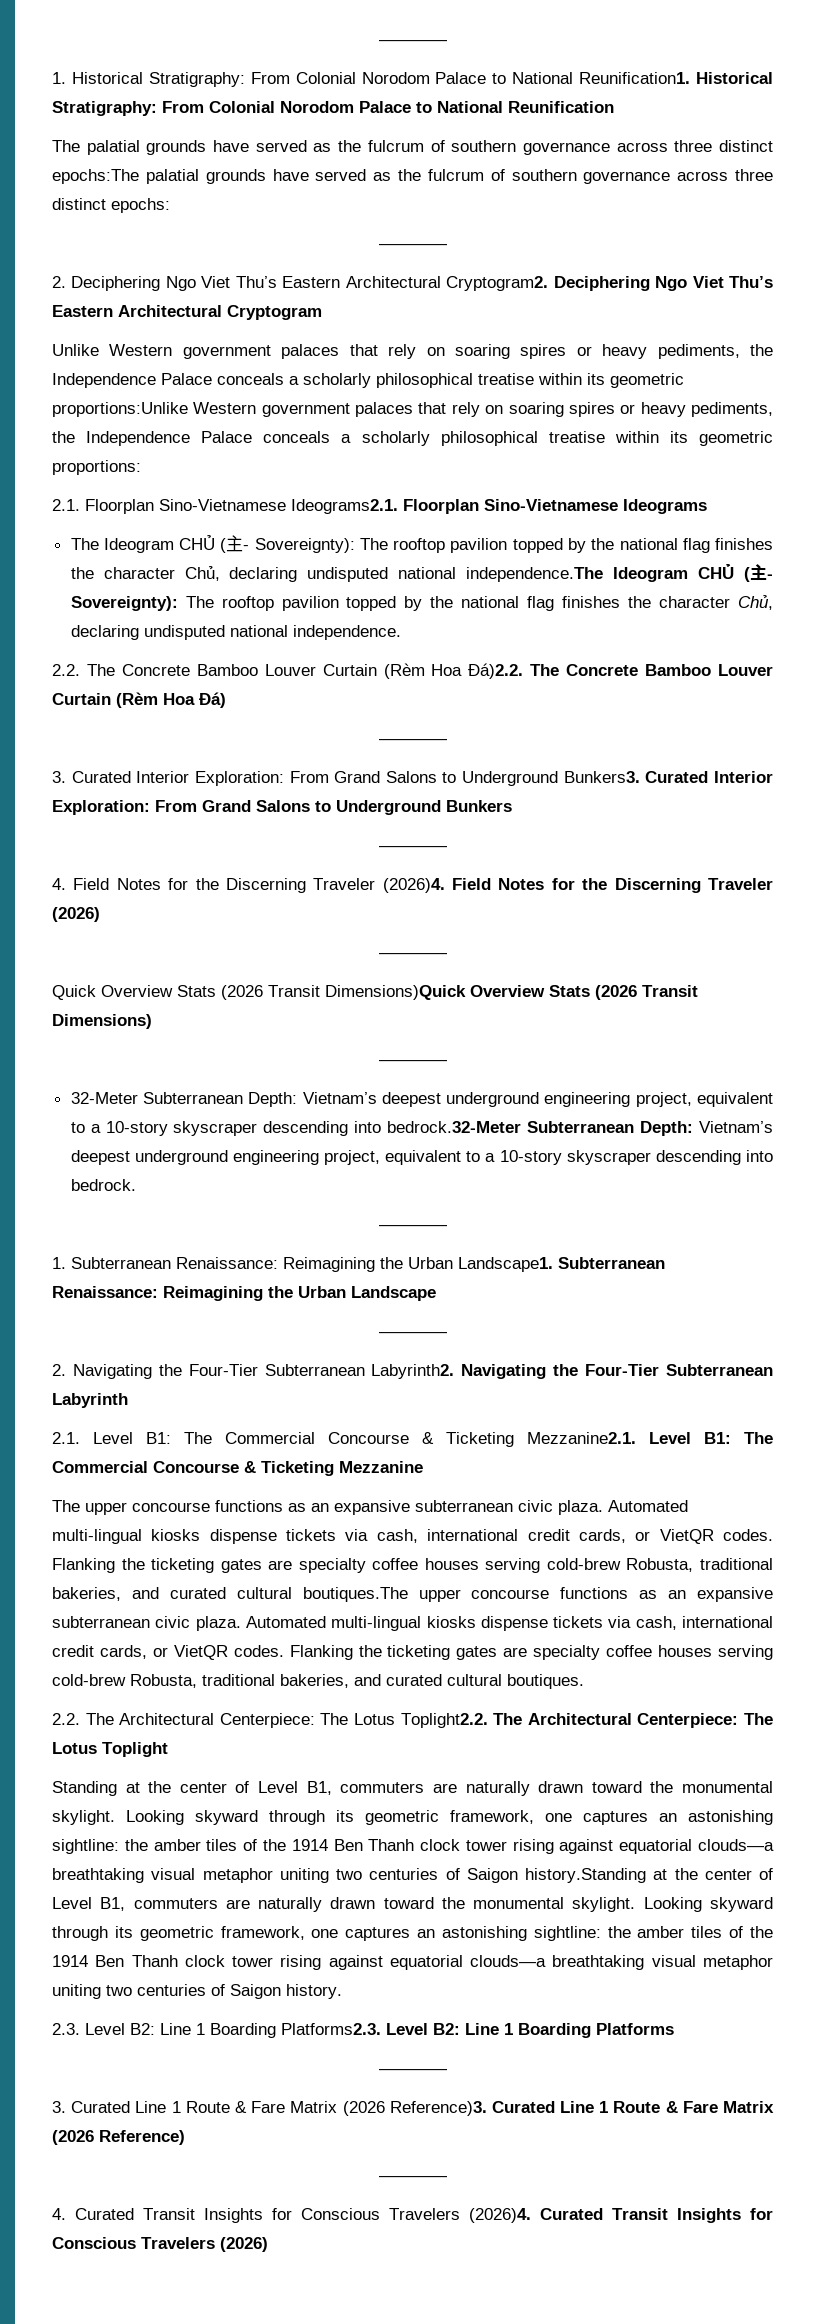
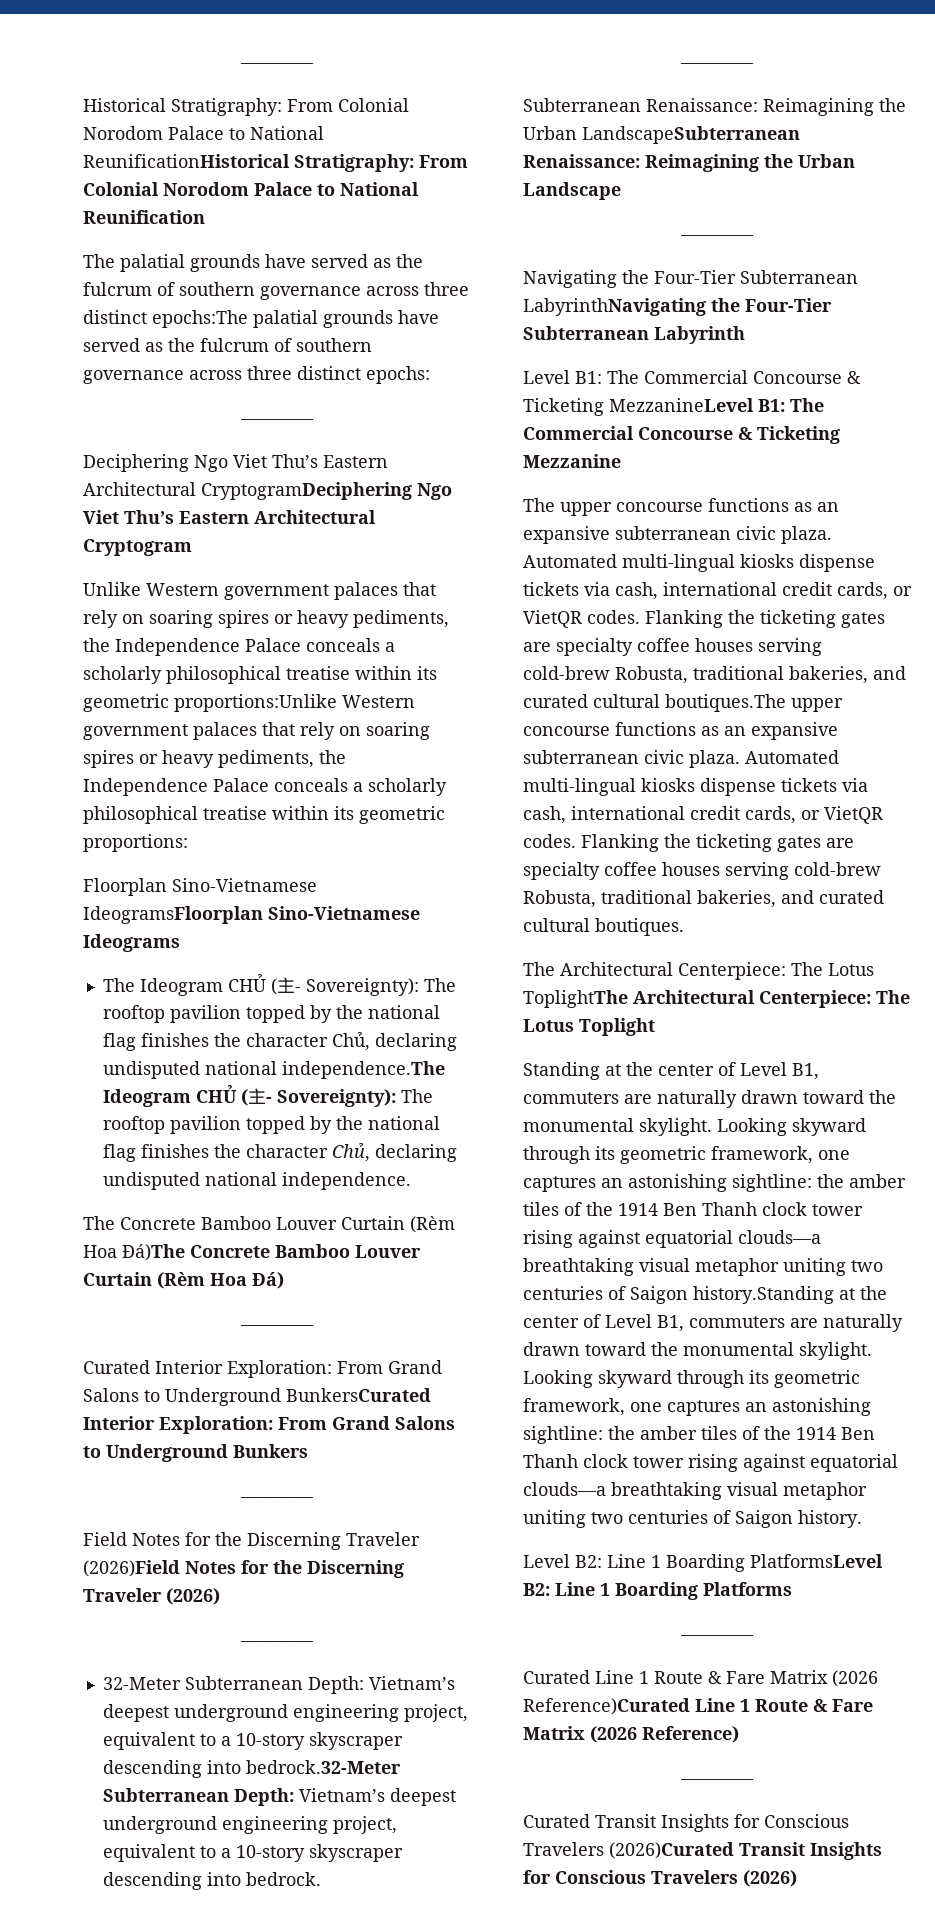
[378,40,447,45] [52,72,773,87] ―――― // 1. Historical Stratigraphy: From Colonial Norodom Palace to National Reunification1. Historical -> [240,63,314,68] [83,98,409,116] [83,126,324,140] [83,154,290,168] ―――― // Historical Stratigraphy: From Colonial Norodom Palace to National ReunificationHistorical
[52,276,650,291] 2. Deciphering Ngo Viet Thu’s Eastern Architectural Cryptogram2. Deciphering -> [83,454,388,472] [83,482,412,500] Deciphering Ngo Viet Thu’s Eastern Architectural CryptogramDeciphering
[52,499,479,514] 2.1. Floorplan Sino-Vietnamese Ideograms2.1. Floorplan -> [83,878,317,896] [83,906,263,924] Floorplan Sino-Vietnamese IdeogramsFloorplan
[52,663,560,679] 2.2. The Concrete Bamboo Louver Curtain (Rèm Hoa Đá)2.2. The -> [83,1216,455,1233] [83,1244,185,1261] The Concrete Bamboo Louver Curtain (Rèm Hoa Đá)The
[52,771,709,786] 3. Curated Interior Exploration: From Grand Salons to Underground Bunkers3. Curated -> [83,1360,442,1378] [83,1388,431,1406] Curated Interior Exploration: From Grand Salons to Underground BunkersCurated
[52,878,492,893] 4. Field Notes for the Discerning Traveler (2026)4. Field -> [83,1532,420,1550] [83,1560,180,1577] Field Notes for the Discerning Traveler (2026)Field
[52,985,698,1000] [52,1014,152,1029] [378,1060,447,1065] // Quick Overview Stats (2026 Transit Dimensions)Quick Overview Stats (2026 Transit Dimensions) // ―――― -> (314, 1643) none
[52,1257,665,1272] 1. Subterranean Renaissance: Reimagining the Urban Landscape1. Subterranean -> [523,98,906,116] [523,126,800,144] Subterranean Renaissance: Reimagining the Urban LandscapeSubterranean
[52,1364,547,1379] 2. Navigating the Four-Tier Subterranean Labyrinth2. Navigating -> [523,270,858,288] [523,298,706,316] Navigating the Four-Tier Subterranean LabyrinthNavigating
[52,1432,691,1447] 2.1. Level B1: The Commercial Concourse & Ticketing Mezzanine2.1. Level -> [523,370,861,384] [523,398,754,416] Level B1: The Commercial Concourse & Ticketing MezzanineLevel
[52,1713,523,1728] 2.2. The Architectural Centerpiece: The Lotus Toplight2.2. The -> [523,962,874,980] [523,990,628,1008] The Architectural Centerpiece: The Lotus ToplightThe
[52,2023,428,2038] 2.3. Level B2: Line 1 Boarding Platforms2.3. Level -> [523,1554,883,1572] Level B2: Line 1 Boarding PlatformsLevel
[52,2101,555,2116] 3. Curated Line 1 Route & Fare Matrix (2026 Reference)3. Curated -> [523,1670,878,1687] [523,1698,690,1715] Curated Line 1 Route & Fare Matrix (2026 Reference)Curated
[52,2208,603,2223] 4. Curated Transit Insights for Conscious Travelers (2026)4. Curated -> [523,1814,849,1832] [523,1842,734,1859] Curated Transit Insights for Conscious Travelers (2026)Curated

